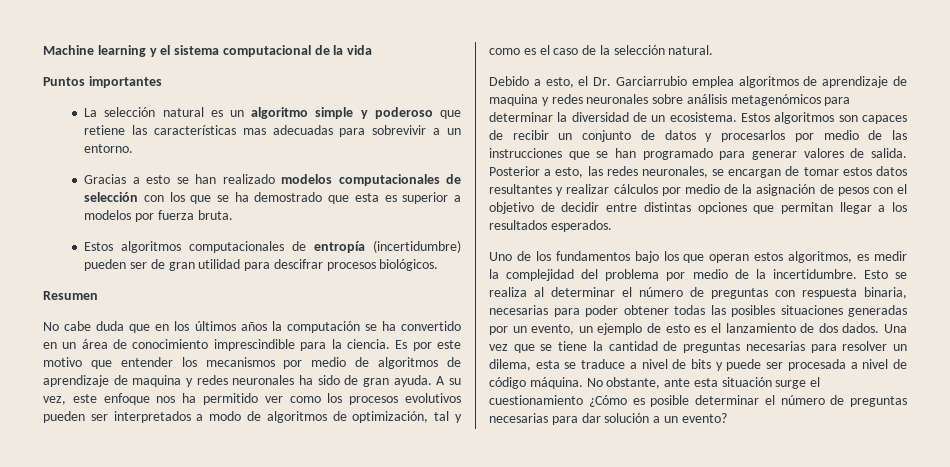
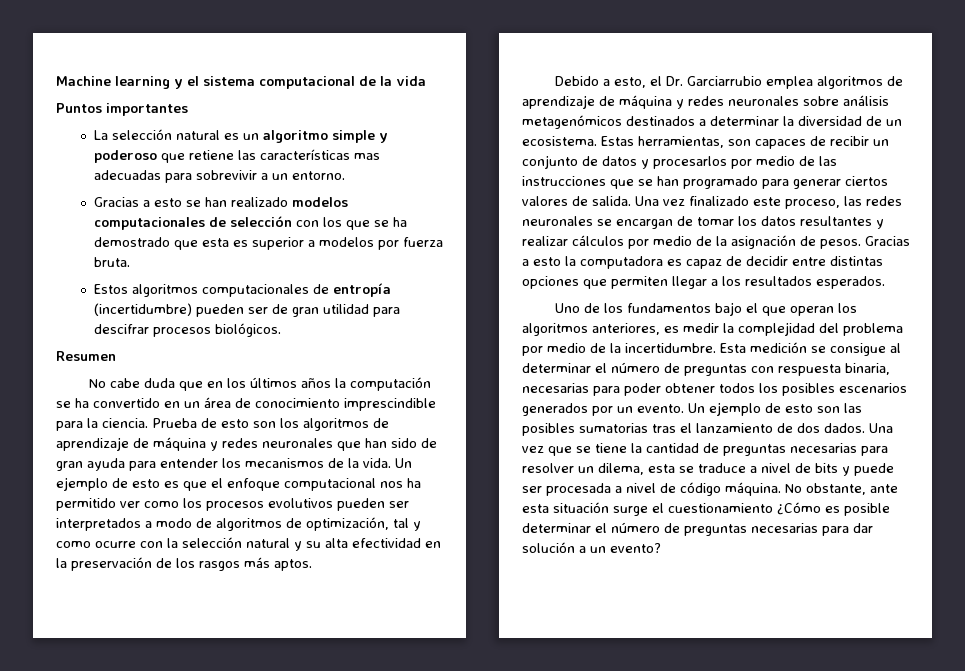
[395,340,462,351] [43,357,462,369] [43,375,313,387] Es por este motivo que entender los mecanismos por medio de algoritmos de aprendizaje de maquina y redes neuronales ha -> [152,418,389,431] [56,437,387,451] Prueba de esto son los algoritmos de aprendizaje de máquina y redes neuronales que han
[393,375,462,387] [43,393,150,405] ayuda. A su vez, este enfoque -> [87,458,412,471] [56,477,376,491] ayuda para entender los mecanismos de la vida. Un ejemplo de esto es que el enfoque computacional
[523,45,714,55] es el caso de la selección natural. -> [95,537,441,551] [56,557,312,571] ocurre con la selección natural y su alta efectividad en la preservación de los rasgos más aptos.
[489,94,538,106] maquina -> [619,95,672,109] máquina
[824,97,851,106] para -> [626,116,706,126] destinados a
[741,112,835,124] Estos algoritmos -> [601,136,724,148] Estas herramientas,
(797, 155) none -> [845,176,888,186] ciertos
[489,166,584,178] Posterior a esto, -> [635,196,840,209] Una vez finalizado este proceso,
[641,166,708,178] neuronales, -> [522,216,593,226] neuronales
[842,167,872,176] estos -> [738,216,757,226] los
[837,184,907,196] [489,202,534,214] pesos con el objetivo -> [820,236,910,249] [522,256,722,269] pesos. Gracias a esto la computadora es capaz
[780,202,833,214] permitan -> [611,276,668,289] permiten
[663,251,679,261] los -> [745,303,758,313] el
[754,251,853,263] estos algoritmos, -> [837,303,857,313] [522,323,660,336] los algoritmos anteriores,
[863,270,907,279] [489,287,527,297] Esto se realiza -> [720,342,886,356] Esta medición se consigue
[674,305,907,317] [489,323,707,335] todas las posibles situaciones generadas por un evento, un ejemplo de esto es -> [719,383,907,396] [522,402,862,416] [522,423,676,436] todos los posibles escenarios generados por un evento. Un ejemplo de esto son las posibles sumatorias tras

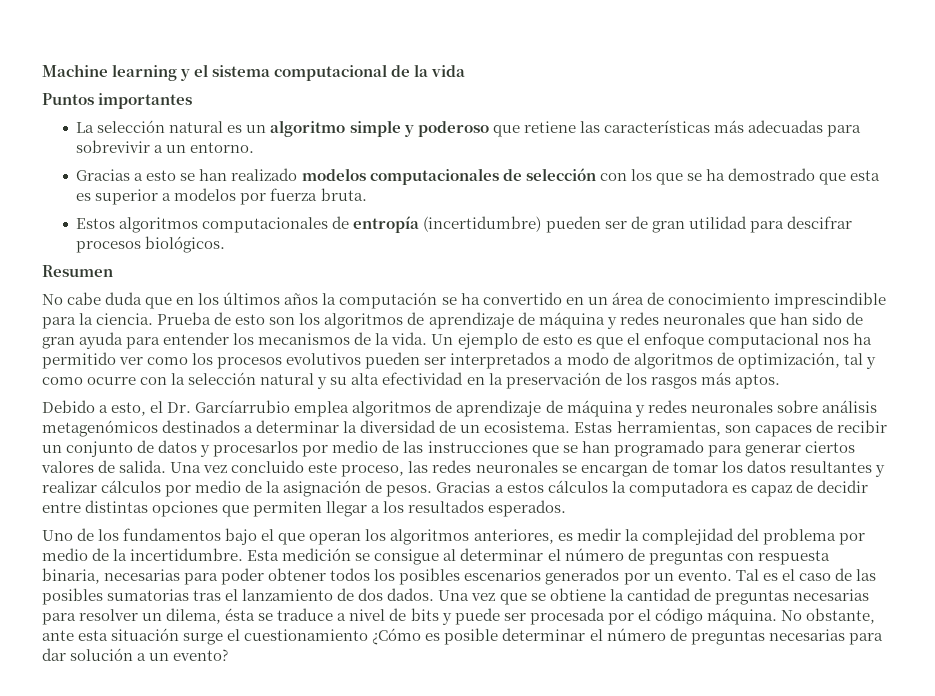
[354,153,381,160] mas -> [713,120,744,133] más
[686,76,762,86] Garciarrubio -> [195,400,291,413] Garcíarrubio
[689,196,749,206] finalizado -> [231,460,305,473] concluido
[533,257,561,266] esto -> [506,480,608,493] estos cálculos
[688,402,840,416] Un ejemplo de esto son -> [735,568,852,581] Tal es el caso de
[595,443,627,453] tiene -> [549,588,606,601] obtiene
[648,464,675,473] esta -> [225,608,256,621] ésta
[615,483,676,493] a nivel de -> [607,609,651,625] por el

